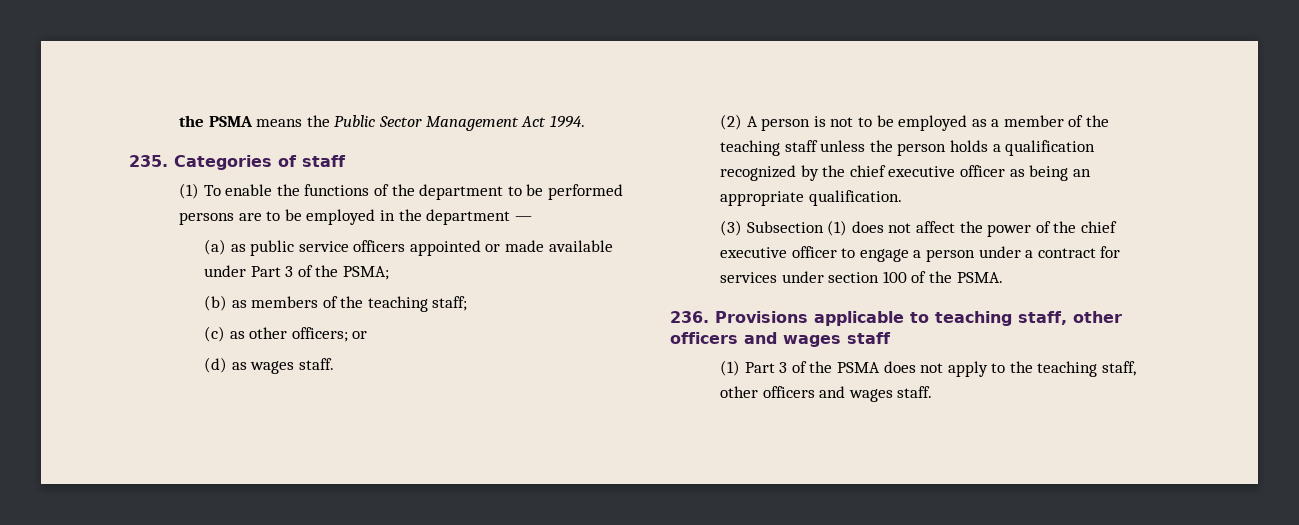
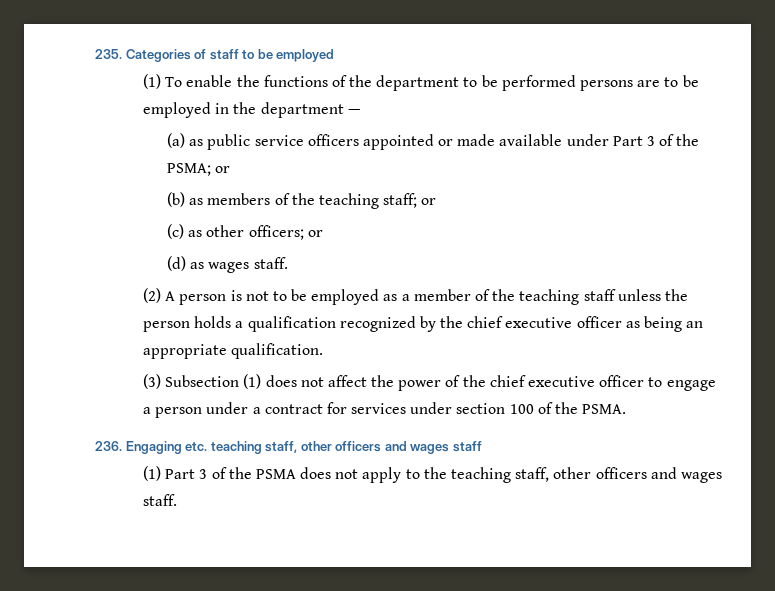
[178,115,585,131] the PSMA means the Public Sector Management Act 1994. // -> (95, 54) none
(346, 161) none -> [242,49,335,62] to be employed
(389, 273) none -> [215,166,231,173] or
(468, 303) none -> [421,198,437,205] or
[715,311,929,326] Provisions applicable to -> [125,441,208,454] Engaging etc.

